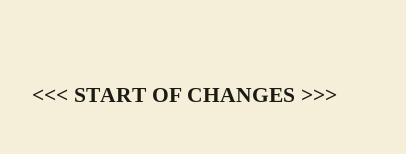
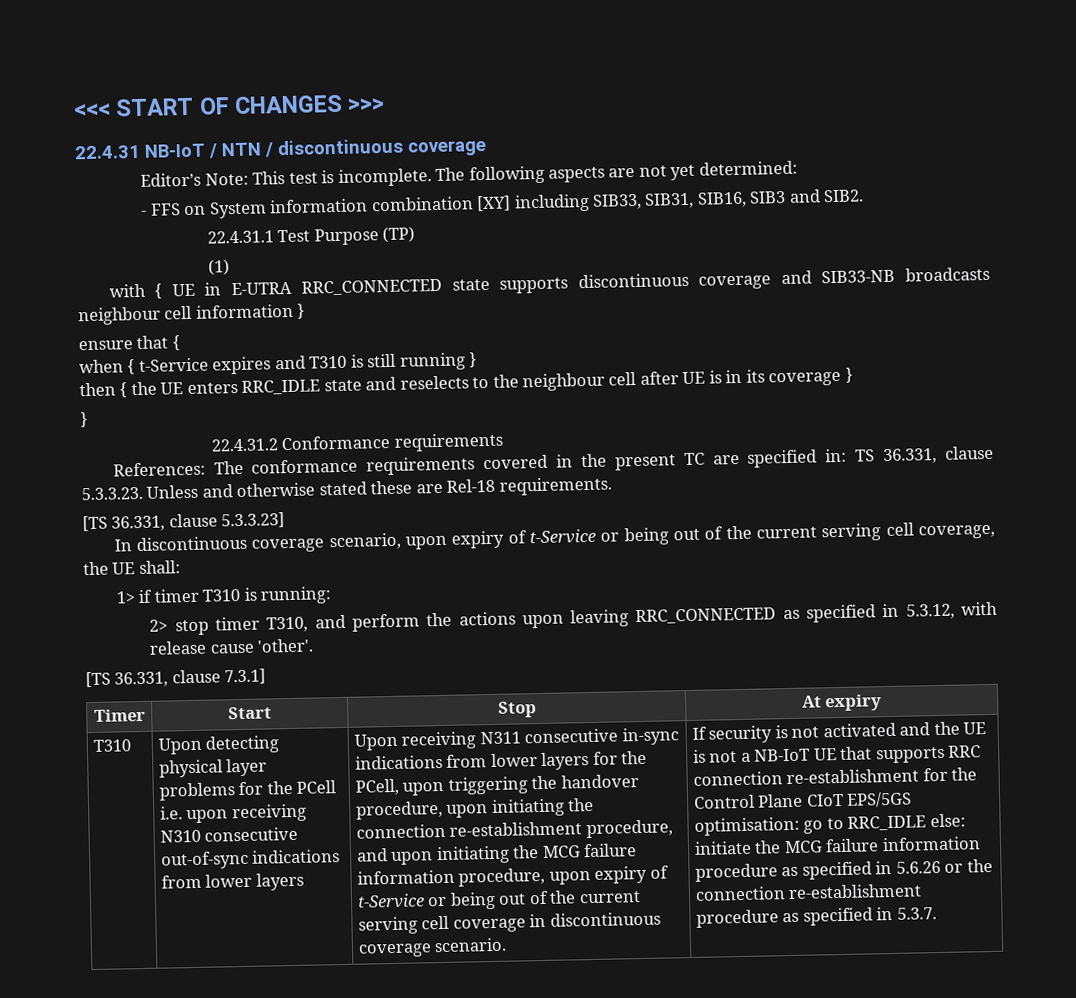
(338, 95) none -> [74,138,487,160] [140,160,798,187] [141,189,865,219] [206,226,416,246] [207,259,230,276] [108,266,991,299] [78,303,306,326] [78,335,180,351] [79,352,478,375] [79,367,853,398] [80,412,88,428] [210,432,504,452] [112,445,995,477] [81,476,612,501] [82,512,286,532] [113,522,996,553] [83,560,181,576] [115,586,332,605] [149,601,998,636] [149,638,315,655] [85,668,267,688] [93,708,146,722] [228,706,272,720] [497,701,537,718] [801,694,883,712] [92,739,131,752] [157,735,281,755] [158,758,268,778] [158,780,337,801] [159,803,307,824] [159,826,299,843] [160,849,341,870] [160,872,304,891] [353,727,679,751] [354,750,648,770] [354,774,639,796] [355,797,595,820] [355,819,673,839] [355,843,638,866] [356,865,669,887] [356,890,641,910] [357,911,661,935] [357,937,508,958] [691,721,987,744] [692,745,982,764] [692,767,978,786] [692,791,913,809] [693,813,966,836] [693,836,981,855] [694,858,993,882] [694,883,923,901] [695,906,937,928] // 22.4.31 NB-IoT / NTN / discontinuous coverage // Editor’s Note: This test is incomplete. The following aspects are not yet determined: // - FFS on System information combination [XY] including SIB33, SIB31, SIB16, SIB3 and SIB2. // 22.4.31.1 Test Purpose (TP) // (1) // with { UE in E-UTRA RRC_CONNECTED state supports discontinuous coverage and SIB33-NB broadcasts neighbour cell information } // ensure that { // when { t-Service expires and T310 is still running } // then { the UE enters RRC_IDLE state and reselects to the neighbour cell after UE is in its coverage } // } // 22.4.31.2 Conformance requirements // References: The conformance requirements covered in the present TC are specified in: TS 36.331, clause 5.3.3.23. Unless and otherwise stated these are Rel-18 requirements. // [TS 36.331, clause 5.3.3.23] // In discontinuous coverage scenario, upon expiry of t-Service or being out of the current serving cell coverage, the UE shall: // 1> if timer T310 is running: // 2> stop timer T310, and perform the actions upon leaving RRC_CONNECTED as specified in 5.3.12, with release cause 'other'. // [TS 36.331, clause 7.3.1] // Timer | Start | Stop | At expiry // T310 | Upon detecting physical layer problems for the PCell i.e. upon receiving N310 consecutive out-of-sync indications from lower layers | Upon receiving N311 consecutive in-sync indications from lower layers for the PCell, upon triggering the handover procedure, upon initiating the connection re-establishment procedure, and upon initiating the MCG failure information procedure, upon expiry of t-Service or being out of the current serving cell coverage in discontinuous coverage scenario. | If security is not activated and the UE is not a NB-IoT UE that supports RRC connection re-establishment for the Control Plane CIoT EPS/5GS optimisation: go to RRC_IDLE else: initiate the MCG failure information procedure as specified in 5.6.26 or the connection re-establishment procedure as specified in 5.3.7.

